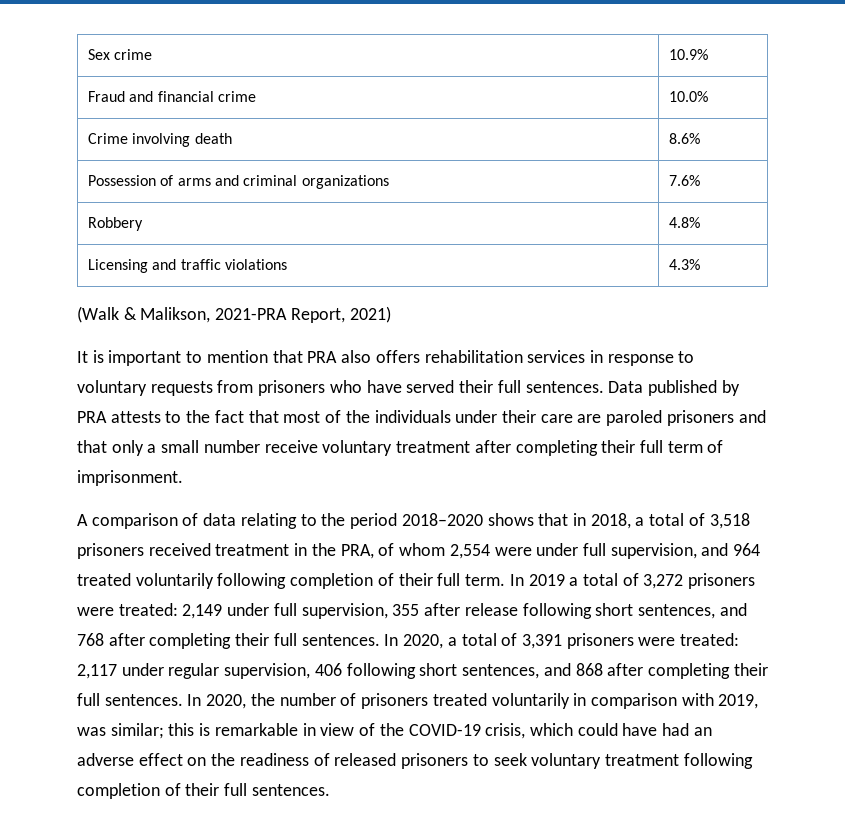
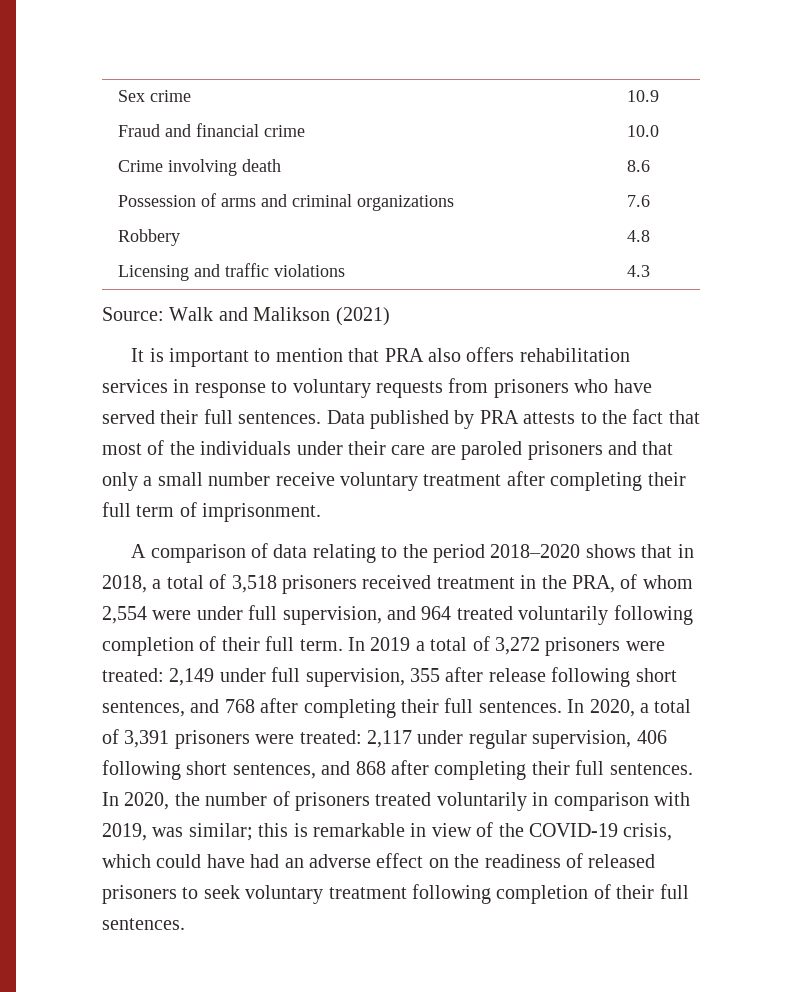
[668,49,708,60] 10.9% -> [626,90,659,102] 10.9
[668,91,708,102] 10.0% -> [626,125,659,137] 10.0
[668,133,700,144] 8.6% -> [626,160,650,172] 8.6
[668,175,700,186] 7.6% -> [626,195,650,207] 7.6
[668,217,700,228] 4.8% -> [626,230,650,242] 4.8
[668,259,700,270] [77,306,391,323] 4.3% // (Walk & Malikson, 2021-PRA Report, 2021) -> [626,265,650,277] [102,307,390,326] 4.3 // Source: Walk and Malikson (2021)

